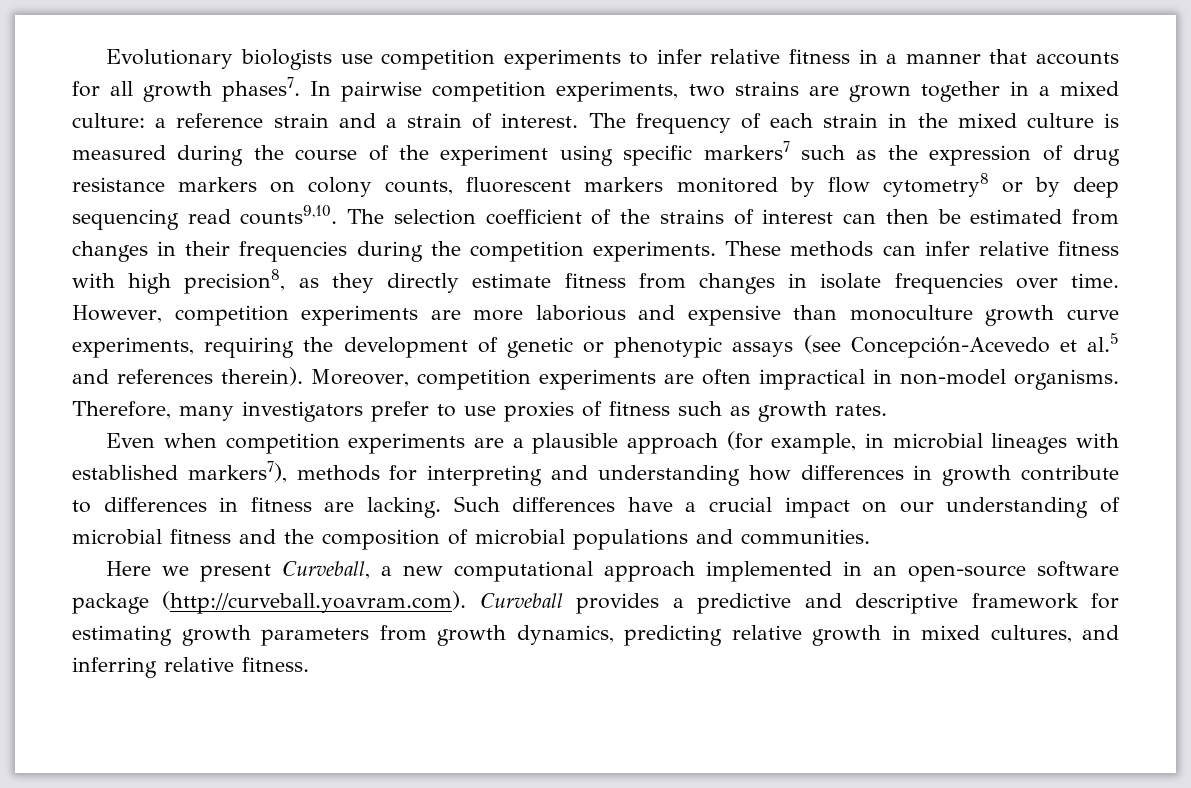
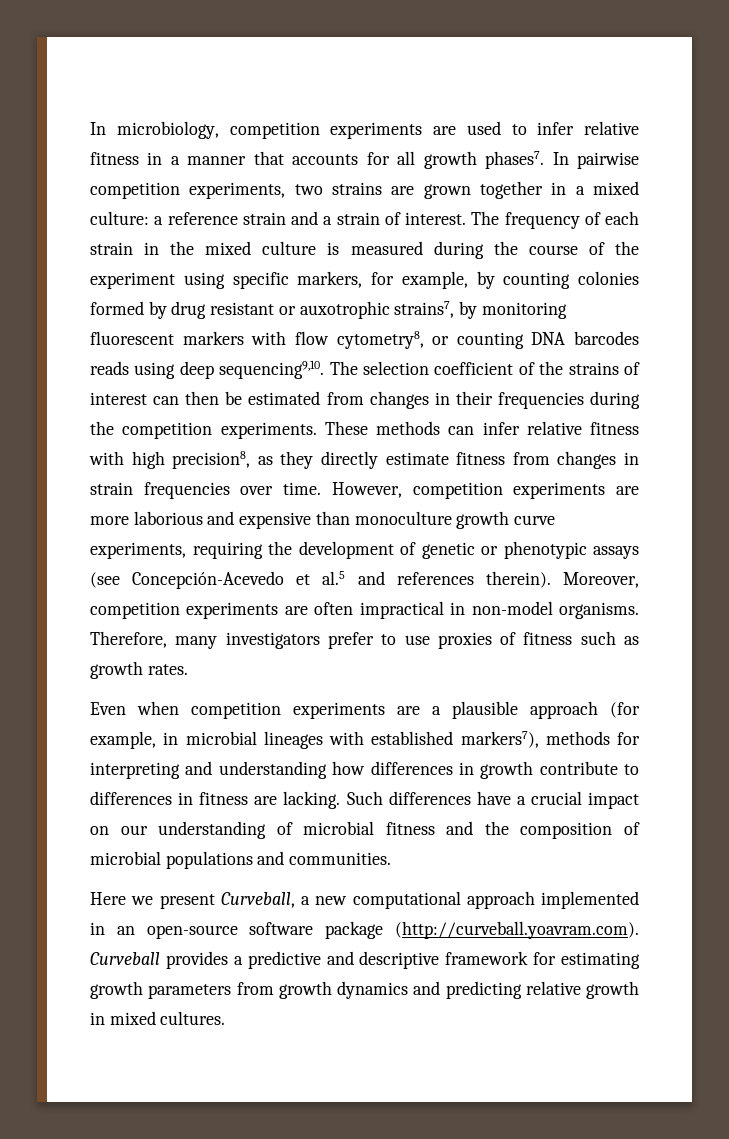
[106,49,621,70] Evolutionary biologists use competition experiments -> [90,121,501,139] In microbiology, competition experiments are used
[703,141,1120,166] [72,173,1119,198] [72,205,338,230] markers7 such as the expression of drug resistance markers on colony counts, fluorescent markers monitored by flow cytometry8 or by deep sequencing read counts9,10. -> [297,271,639,289] [90,301,567,319] [90,331,639,349] [90,360,325,379] markers, for example, by counting colonies formed by drug resistant or auxotrophic strains7, by monitoring fluorescent markers with flow cytometry8, or counting DNA barcodes reads using deep sequencing9,10.
[820,273,882,289] isolate -> [90,482,133,495] strain
[516,625,614,645] dynamics, -> [337,981,441,999] dynamics and
[990,625,1119,643] [72,657,309,678] cultures, and inferring relative fitness. -> [160,1011,226,1025] cultures.

